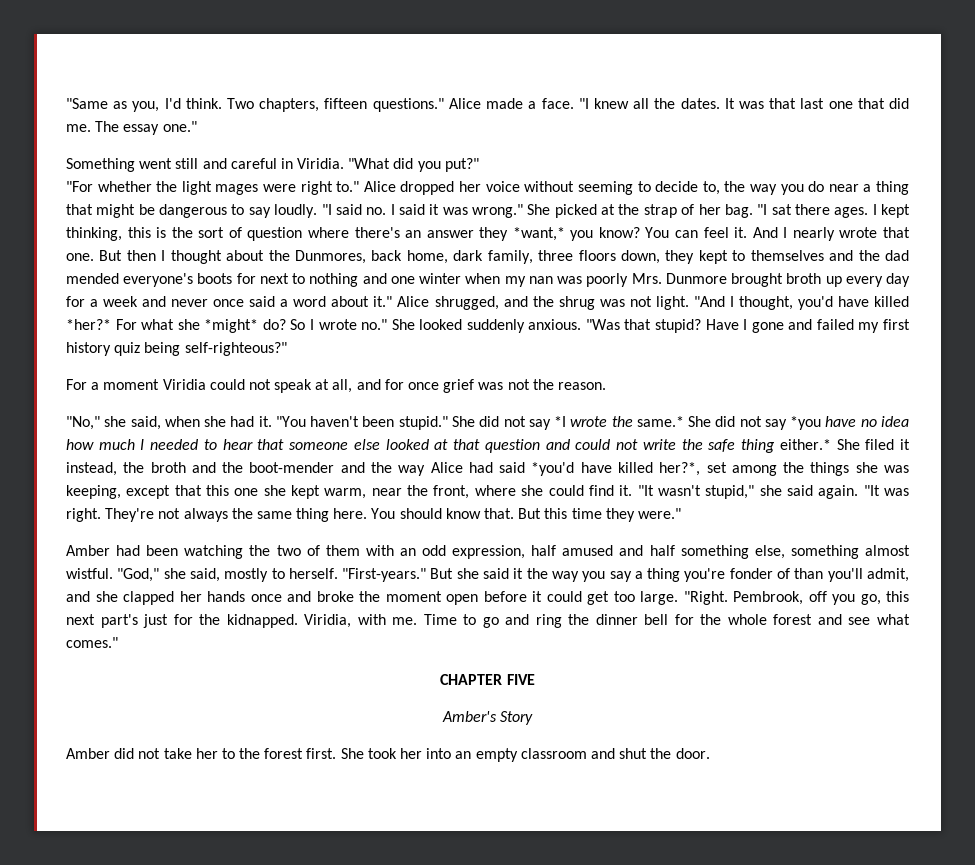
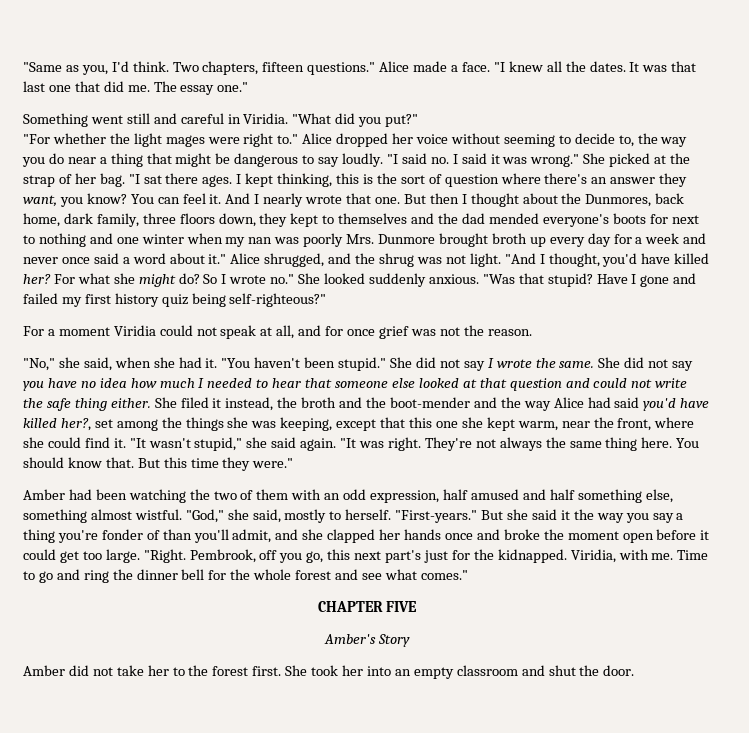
[512,227,565,241] *want,* -> [23,195,57,207] want,
[66,319,111,330] *her?* -> [23,274,51,284] her?
[204,319,259,333] *might* -> [138,274,176,287] might
[554,416,567,427] *I -> [487,358,494,368] I
[636,416,822,430] same.* She did not say *you -> [559,357,694,371] [23,381,44,391] same. She did not say you
[779,439,831,450] either.* -> [110,398,151,408] either.
[531,462,701,476] *you'd have killed her?*, -> [643,398,710,411] [23,418,91,431] you'd have killed her?,

